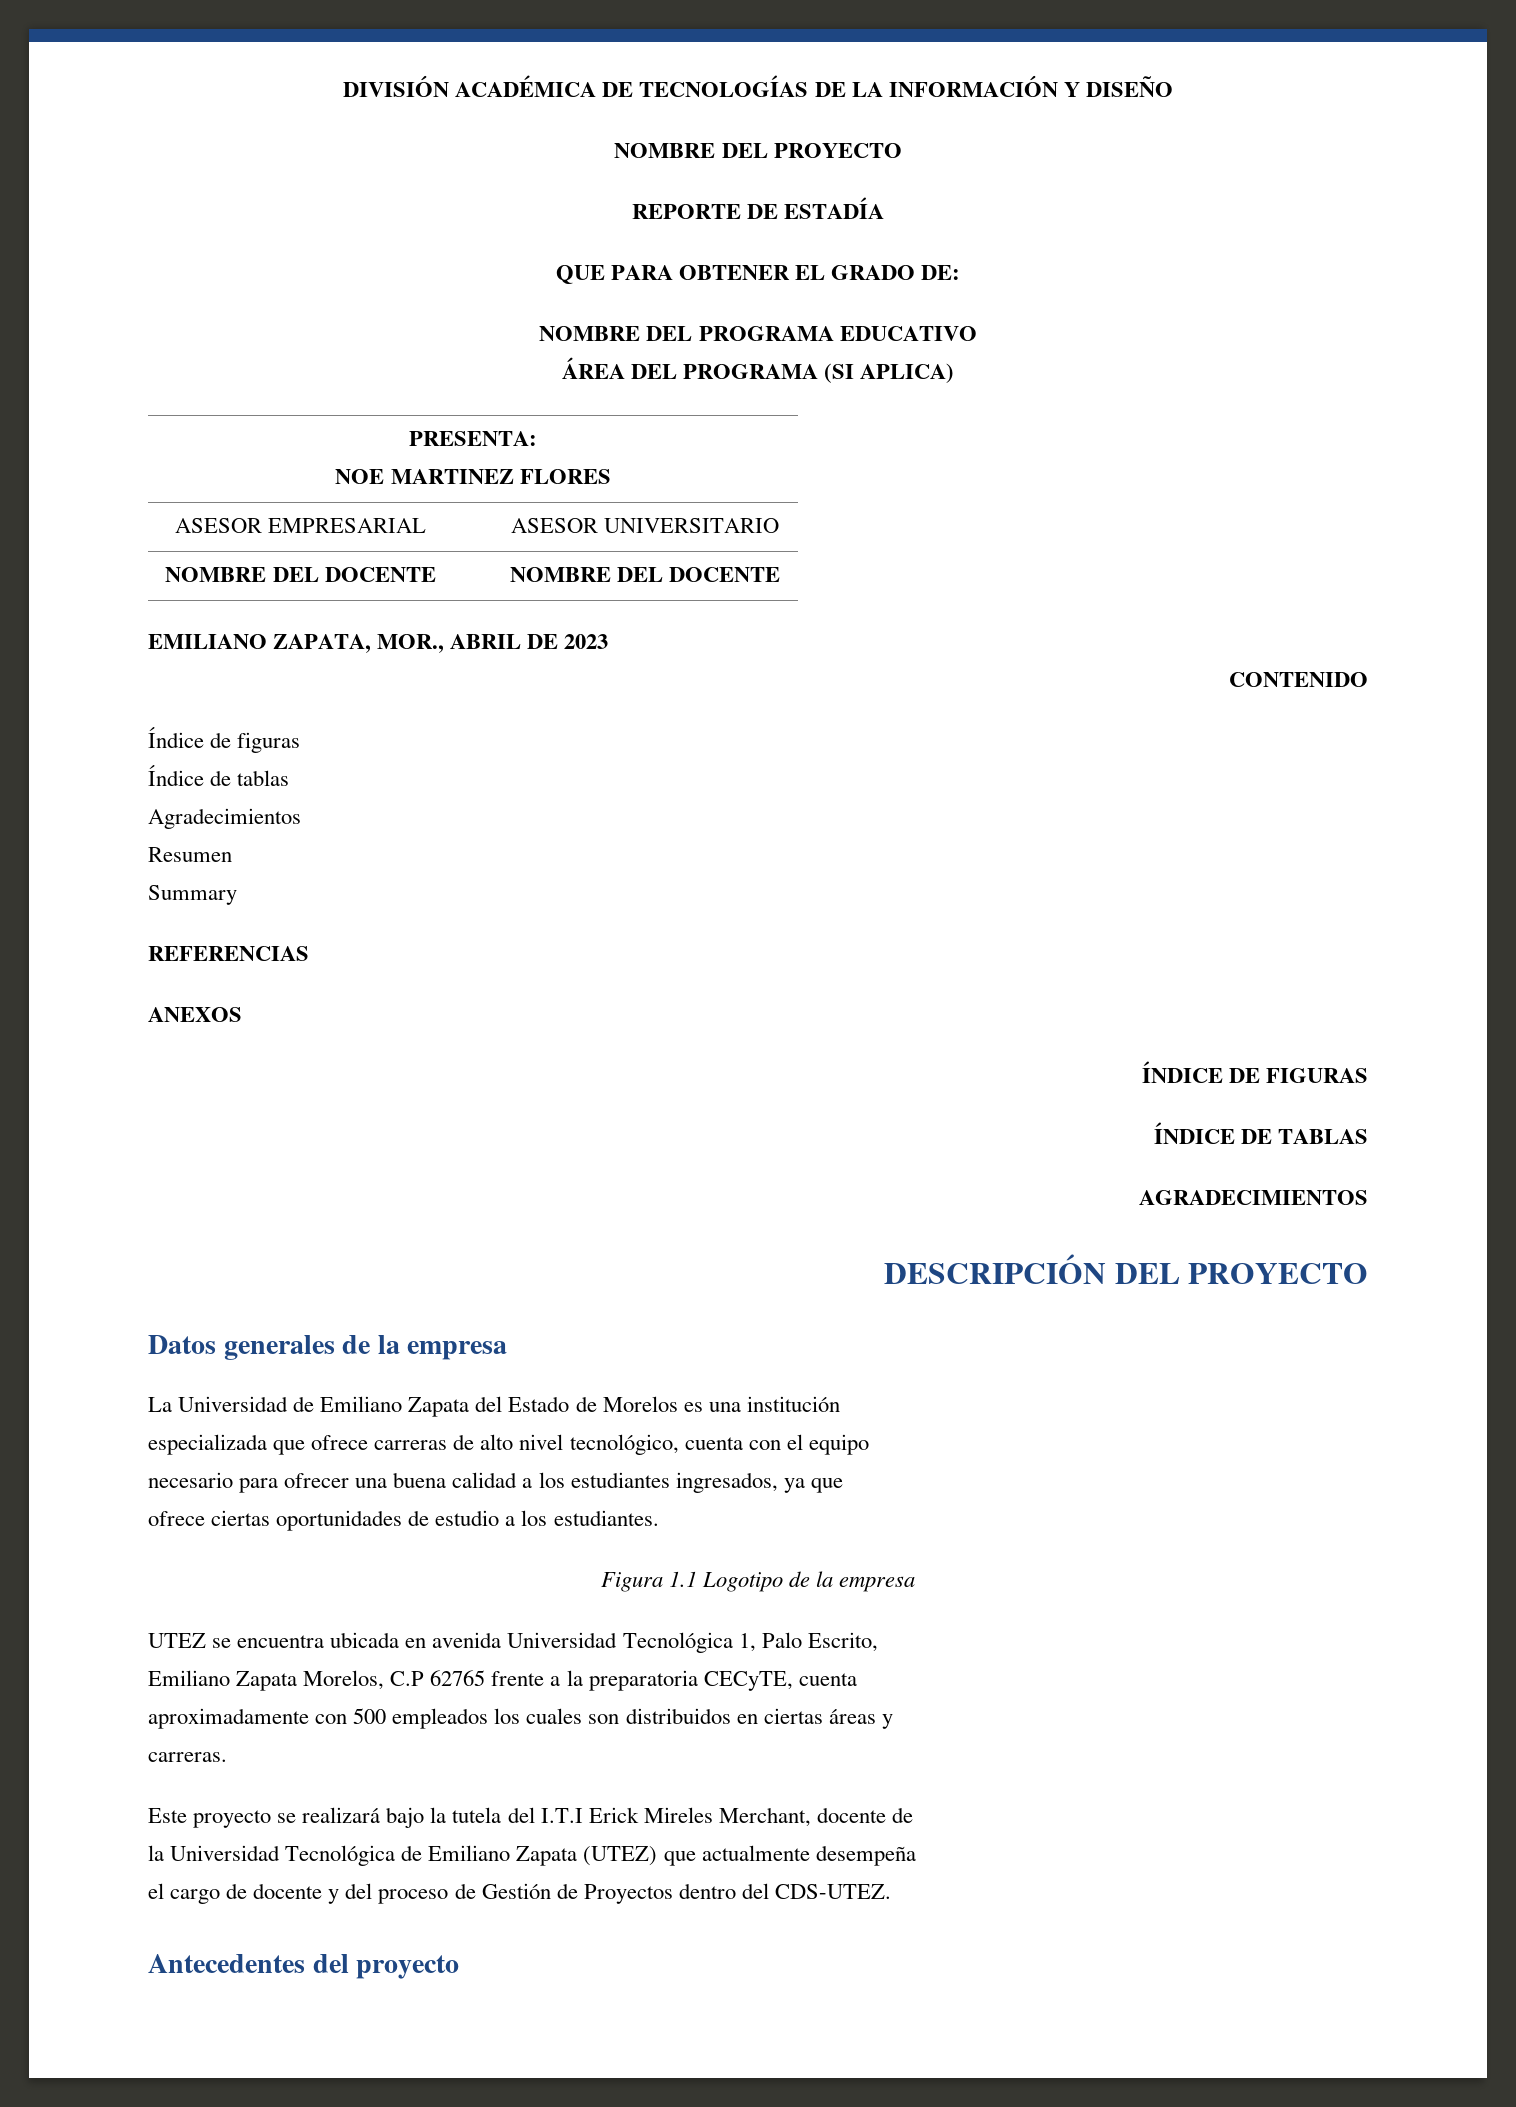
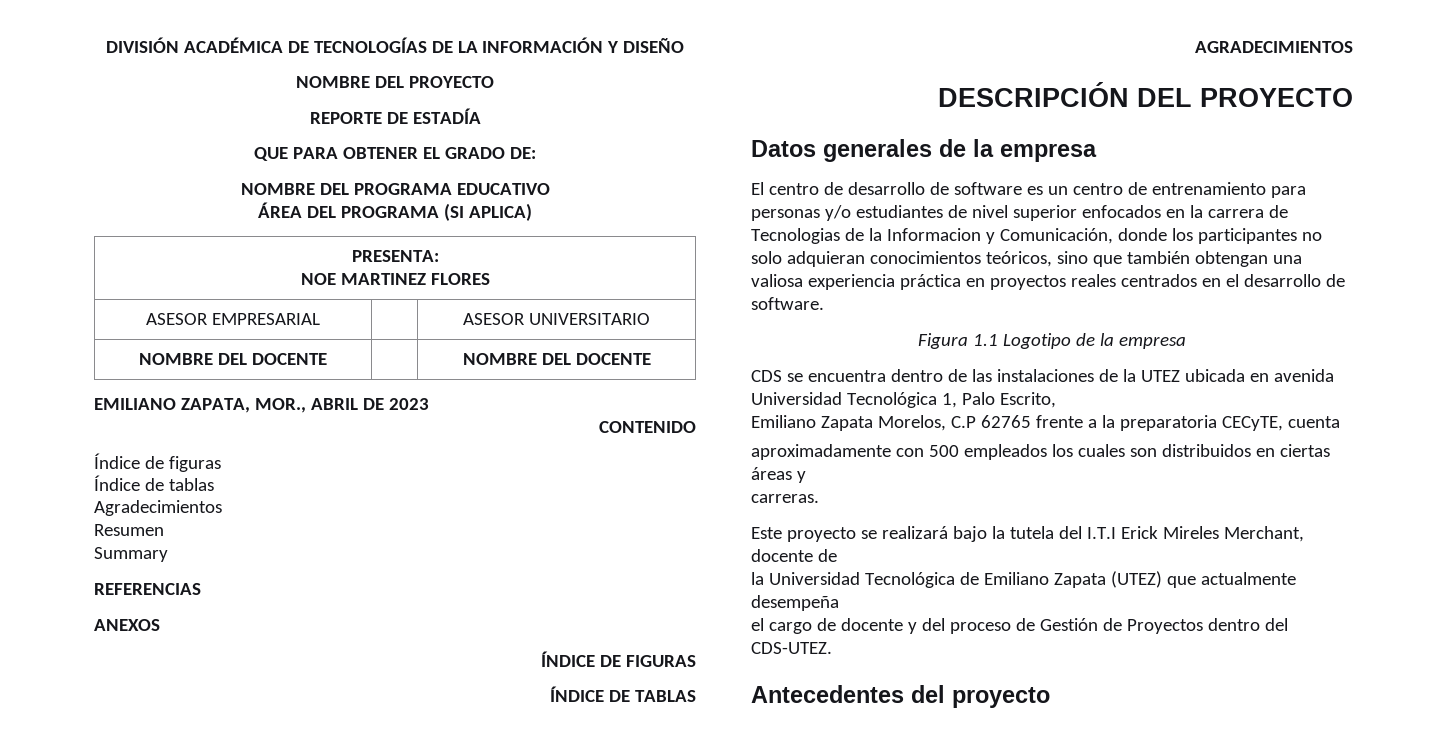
[148,1396,840,1417] [148,1434,869,1455] [148,1472,843,1493] [148,1510,659,1531] La Universidad de Emiliano Zapata del Estado de Morelos es una institución // especializada que ofrece carreras de alto nivel tecnológico, cuenta con el equipo // necesario para ofrecer una buena calidad a los estudiantes ingresados, ya que // ofrece ciertas oportunidades de estudio a los estudiantes. -> [751,182,1306,198] [751,205,1288,221] [751,228,1322,244] [751,251,1302,267] [751,274,1345,290] [751,297,824,310] El centro de desarrollo de software es un centro de entrenamiento para personas y/o estudiantes de nivel superior enfocados en la carrera de Tecnologias de la Informacion y Comunicación, donde los participantes no solo adquieran conocimientos teóricos, sino que también obtengan una valiosa experiencia práctica en proyectos reales centrados en el desarrollo de software.
[148,1633,206,1648] UTEZ -> [751,370,782,382] CDS
(325, 1641) none -> [890,369,1180,382] dentro de las instalaciones de la UTEZ

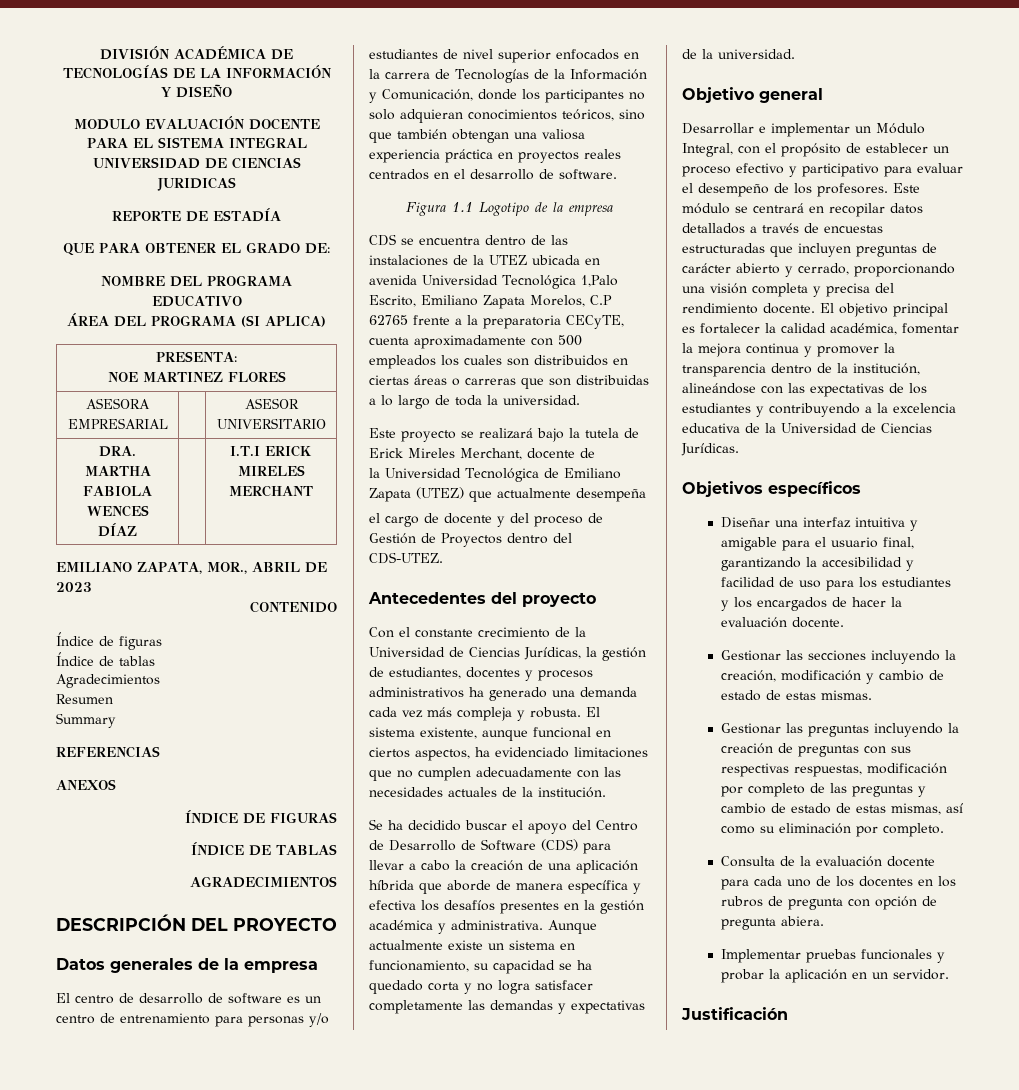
[296,76,494,88] NOMBRE DEL PROYECTO -> [73,116,320,130] [86,137,307,148] [92,157,301,169] [156,177,236,191] MODULO EVALUACIÓN DOCENTE PARA EL SISTEMA INTEGRAL UNIVERSIDAD DE CIENCIAS JURIDICAS
[146,313,209,325] ASESOR -> [86,398,150,409] ASESORA
[139,353,327,365] [462,353,651,365] NOMBRE DEL DOCENTE | | NOMBRE DEL DOCENTE -> [99,446,136,457] [84,466,151,476] [83,486,152,496] [86,505,149,517] [98,523,137,537] [230,445,312,457] [237,465,305,476] [229,485,313,497] DRA. MARTHA FABIOLA WENCES DÍAZ | | I.T.I ERICK MIRELES MERCHANT
[751,228,981,244] Tecnologias de la Informacion -> [455,69,647,83] Tecnologías de la Información
[941,392,995,408] 1, Palo -> [580,275,618,287] 1,Palo
(1056, 400) // -> (416, 301) none
(1340, 422) // -> (409, 341) none
[796,471,806,483] [751,494,819,503] y // carreras. -> [452,375,649,389] [369,395,580,409] o carreras que son distribuidas a lo largo de toda la universidad.
[1058,526,1116,539] del I.T.I -> [624,428,639,438] de
(1050, 697) none -> [369,627,586,638] [369,647,646,661] [369,667,593,681] [369,687,637,701] [369,707,600,721] [369,727,611,741] [369,747,648,761] [369,767,621,781] [369,787,606,798] [369,819,638,834] [369,839,611,854] [369,860,638,874] [369,880,641,894] [369,900,644,914] [369,920,597,934] [369,940,575,950] [369,960,592,974] [369,980,593,994] [369,1000,645,1014] [682,49,795,59] [682,87,823,103] [682,123,925,137] [682,143,949,157] [682,163,963,177] [682,183,920,197] [682,203,923,217] [682,223,883,234] [682,243,937,257] [682,263,955,277] [682,283,894,297] [682,303,948,317] [682,323,959,335] [682,343,895,357] [682,363,920,377] [682,383,927,397] [682,403,956,417] [682,423,932,433] [681,443,739,456] [682,481,861,497] [720,517,918,531] [720,537,914,551] [720,557,914,571] [720,577,951,591] [720,597,902,611] [720,617,844,628] [720,650,956,664] [720,670,944,684] [720,690,872,701] [720,723,959,737] [720,743,911,757] [720,763,947,777] [720,783,926,797] [720,803,963,815] [720,823,944,837] [720,856,935,867] [720,876,956,890] [720,896,937,910] [720,916,824,930] [720,949,945,963] [720,969,949,983] [681,1007,788,1020] // Con el constante crecimiento de la Universidad de Ciencias Jurídicas, la gestión de estudiantes, docentes y procesos administrativos ha generado una demanda cada vez más compleja y robusta. El sistema existente, aunque funcional en ciertos aspectos, ha evidenciado limitaciones que no cumplen adecuadamente con las necesidades actuales de la institución. // Se ha decidido buscar el apoyo del Centro de Desarrollo de Software (CDS) para llevar a cabo la creación de una aplicación híbrida que aborde de manera específica y efectiva los desafíos presentes en la gestión académica y administrativa. Aunque actualmente existe un sistema en funcionamiento, su capacidad se ha quedado corta y no logra satisfacer completamente las demandas y expectativas de la universidad. // Objetivo general // Desarrollar e implementar un Módulo Integral, con el propósito de establecer un proceso efectivo y participativo para evaluar el desempeño de los profesores. Este módulo se centrará en recopilar datos detallados a través de encuestas estructuradas que incluyen preguntas de carácter abierto y cerrado, proporcionando una visión completa y precisa del rendimiento docente. El objetivo principal es fortalecer la calidad académica, fomentar la mejora continua y promover la transparencia dentro de la institución, alineándose con las expectativas de los estudiantes y contribuyendo a la excelencia educativa de la Universidad de Ciencias Jurídicas. // Objetivos específicos // Diseñar una interfaz intuitiva y amigable para el usuario final, garantizando la accesibilidad y facilidad de uso para los estudiantes y los encargados de hacer la evaluación docente. // Gestionar las secciones incluyendo la creación, modificación y cambio de estado de estas mismas. // Gestionar las preguntas incluyendo la creación de preguntas con sus respectivas respuestas, modificación por completo de las preguntas y cambio de estado de estas mismas, así como su eliminación por completo. // Consulta de la evaluación docente para cada uno de los docentes en los rubros de pregunta con opción de pregunta abiera. // Implementar pruebas funcionales y probar la aplicación en un servidor. // Justificación

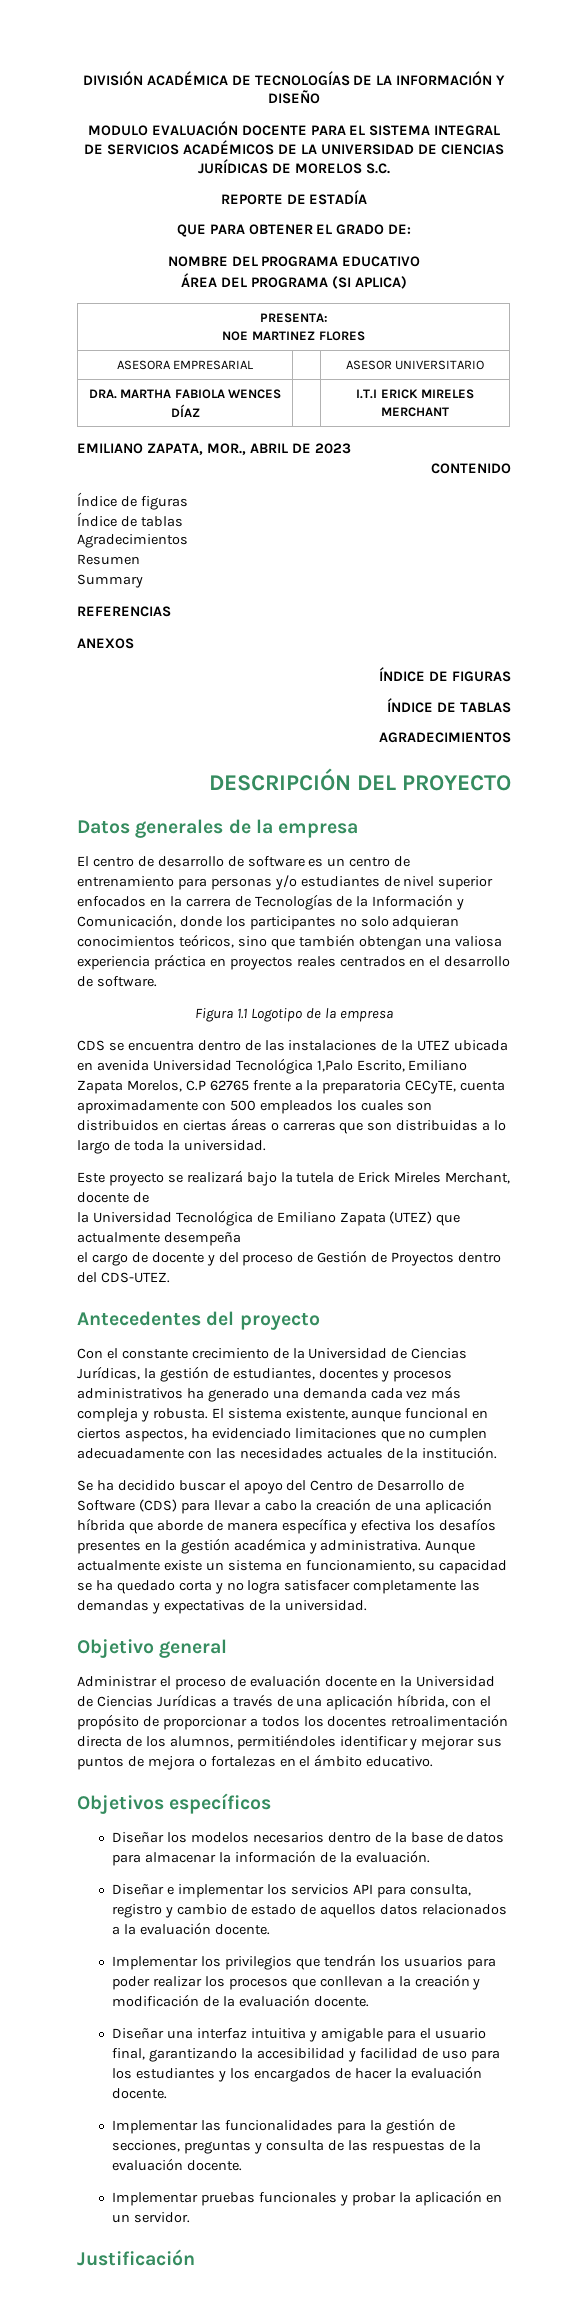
[92,157,301,169] [156,177,236,191] UNIVERSIDAD DE CIENCIAS JURIDICAS -> [84,140,504,155] [198,159,390,174] DE SERVICIOS ACADÉMICOS DE LA UNIVERSIDAD DE CIENCIAS JURÍDICAS DE MORELOS S.C.
[682,123,925,137] [682,143,949,157] [682,163,963,177] [682,183,920,197] [682,203,923,217] [682,223,883,234] [682,243,937,257] [682,263,955,277] [682,283,894,297] [682,303,948,317] [682,323,959,335] [682,343,895,357] [682,363,920,377] [682,383,927,397] [682,403,956,417] [682,423,932,433] [681,443,739,456] [682,481,861,497] Desarrollar e implementar un Módulo Integral, con el propósito de establecer un proceso efectivo y participativo para evaluar el desempeño de los profesores. Este módulo se centrará en recopilar datos detallados a través de encuestas estructuradas que incluyen preguntas de carácter abierto y cerrado, proporcionando una visión completa y precisa del rendimiento docente. El objetivo principal es fortalecer la calidad académica, fomentar la mejora continua y promover la transparencia dentro de la institución, alineándose con las expectativas de los estudiantes y contribuyendo a la excelencia educativa de la Universidad de Ciencias Jurídicas. // Objetivos específicos -> [77,1674,496,1690] [77,1694,492,1710] [77,1714,509,1730] [77,1734,503,1750] [77,1754,434,1770] [77,1793,272,1814] [112,1832,505,1843] [112,1850,430,1866] [112,1884,471,1898] [112,1904,507,1918] [112,1922,270,1935] [112,1954,496,1970] [112,1974,481,1990] [112,1994,369,2007] Administrar el proceso de evaluación docente en la Universidad de Ciencias Jurídicas a través de una aplicación híbrida, con el propósito de proporcionar a todos los docentes retroalimentación directa de los alumnos, permitiéndoles identificar y mejorar sus puntos de mejora o fortalezas en el ámbito educativo. // Objetivos específicos // Diseñar los modelos necesarios dentro de la base de datos para almacenar la información de la evaluación. // Diseñar e implementar los servicios API para consulta, registro y cambio de estado de aquellos datos relacionados a la evaluación docente. // Implementar los privilegios que tendrán los usuarios para poder realizar los procesos que conllevan a la creación y modificación de la evaluación docente.
[720,650,956,664] [720,670,944,684] [720,690,872,701] [720,723,959,737] [720,743,911,757] [720,763,947,777] [720,783,926,797] [720,803,963,815] [720,823,944,837] [720,856,935,867] [720,876,956,890] [720,896,937,910] [720,916,824,930] Gestionar las secciones incluyendo la creación, modificación y cambio de estado de estas mismas. // Gestionar las preguntas incluyendo la creación de preguntas con sus respectivas respuestas, modificación por completo de las preguntas y cambio de estado de estas mismas, así como su eliminación por completo. // Consulta de la evaluación docente para cada uno de los docentes en los rubros de pregunta con opción de pregunta abiera. -> [112,2118,455,2134] [112,2140,481,2154] [112,2158,243,2171] Implementar las funcionalidades para la gestión de secciones, preguntas y consulta de las respuestas de la evaluación docente.

